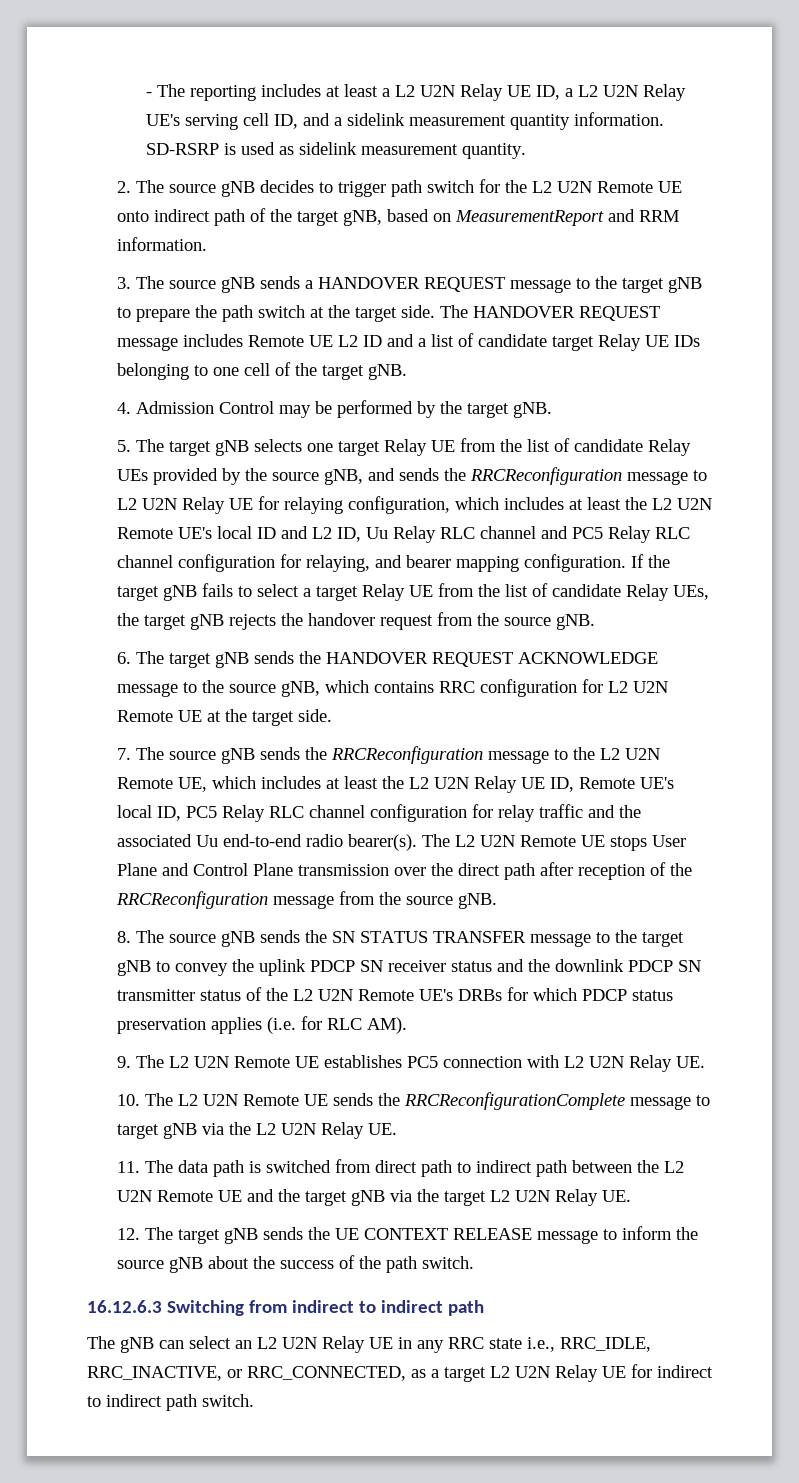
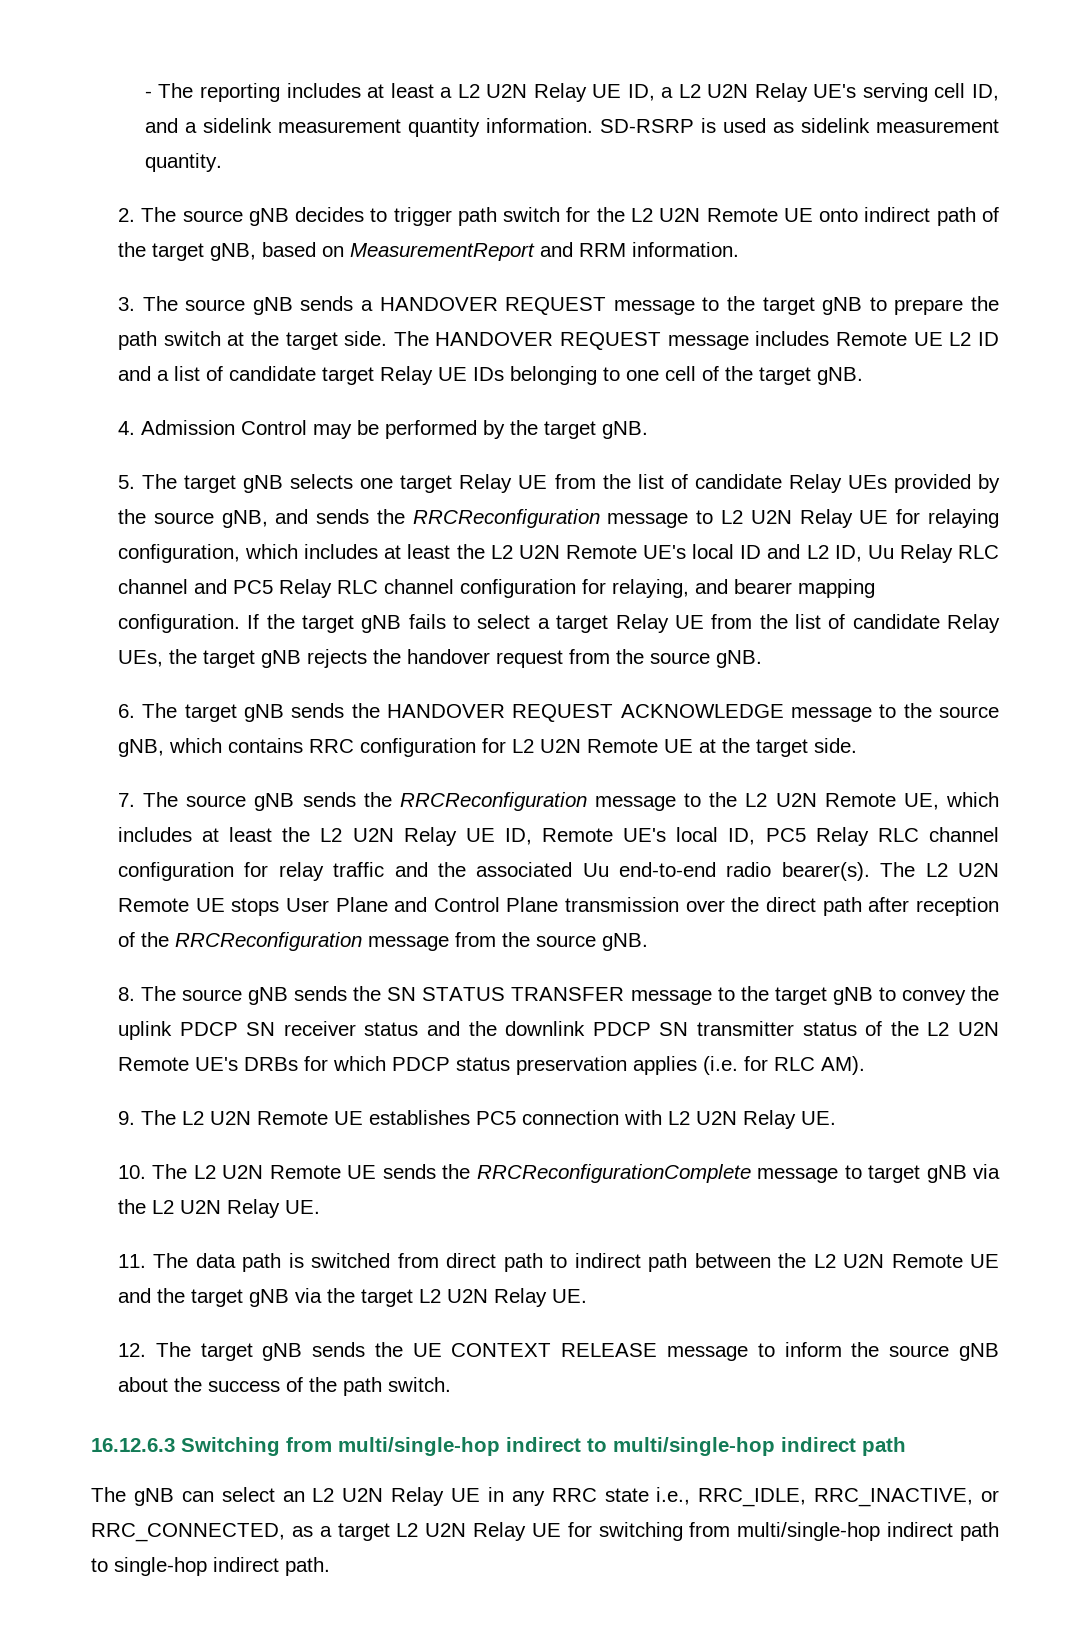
[291,1300,376,1313] indirect to -> [338,1437,775,1456] multi/single-hop indirect to multi/single-hop
[657,1365,713,1378] [87,1394,254,1411] indirect to indirect path switch. -> [598,1522,999,1541] [91,1557,330,1576] switching from multi/single-hop indirect path to single-hop indirect path.

